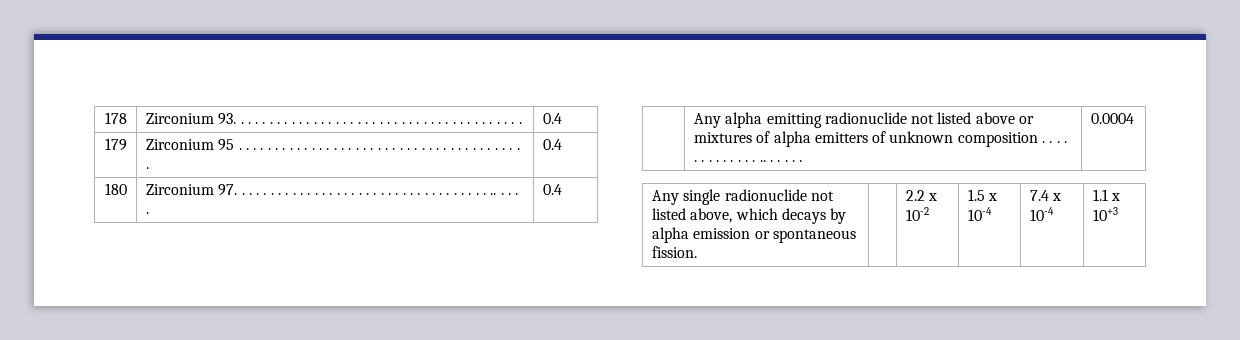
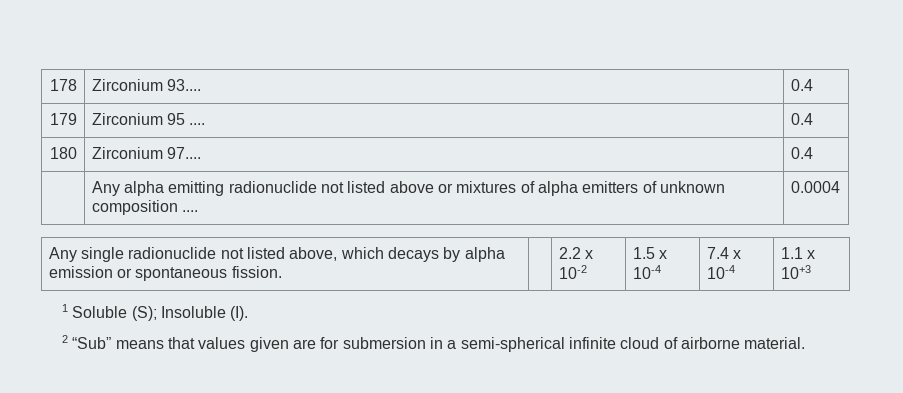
[218,113,522,125] [542,113,562,124] [104,138,127,151] [145,139,520,151] [145,167,149,169] [542,139,562,150] [104,183,127,195] [145,184,519,196] [145,212,149,214] 93. . . . . . . . . . . . . . . . . . . . . . . . . . . . . . . . . . . . . . . . | 0.4 // 179 | Zirconium 95 . . . . . . . . . . . . . . . . . . . . . . . . . . . . . . . . . . . . . . . . | 0.4 // 180 | Zirconium 97. . . . . . . . . . . . . . . . . . . . . . . . . . . . . . . . . . . .. . . . . -> [167,79,202,91] [790,79,813,91] [49,113,77,125] [91,113,206,125] [790,113,813,125] [49,147,77,159] [91,147,202,159] 93.... | 0.4 // 179 | Zirconium 95 .... | 0.4 // 180 | Zirconium 97....
[1042,141,1068,143] [693,160,803,162] . . . . . . . . . . . . . .. . . . . . -> [182,210,199,212] ....
(1118, 214) none -> [62,304,249,321] [62,335,806,352] // 1 Soluble (S); Insoluble (I). // 2 “Sub” means that values given are for submersion in a semi-spherical infinite cloud of airborne material.

